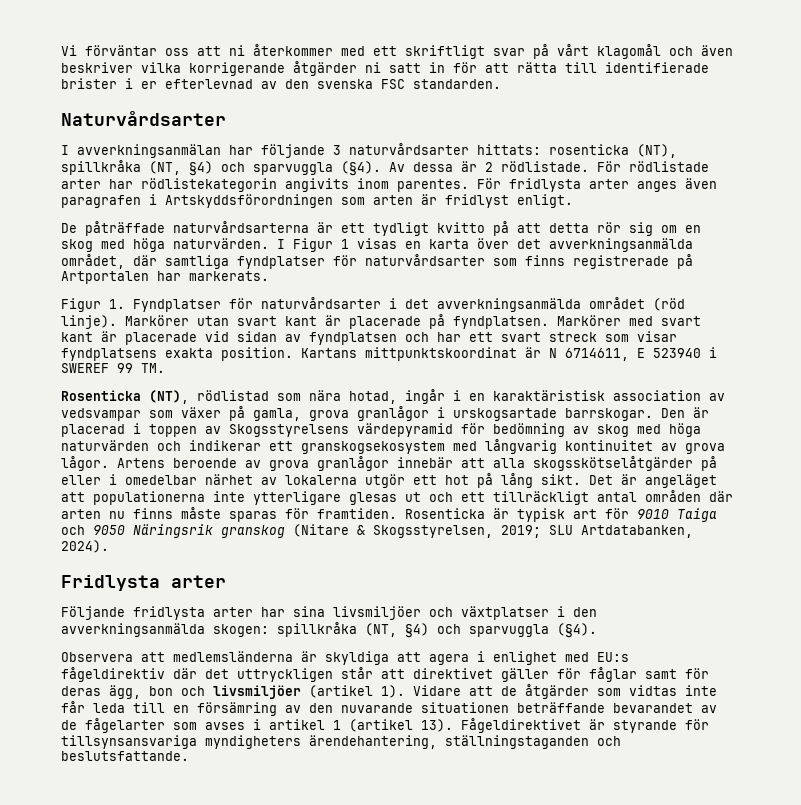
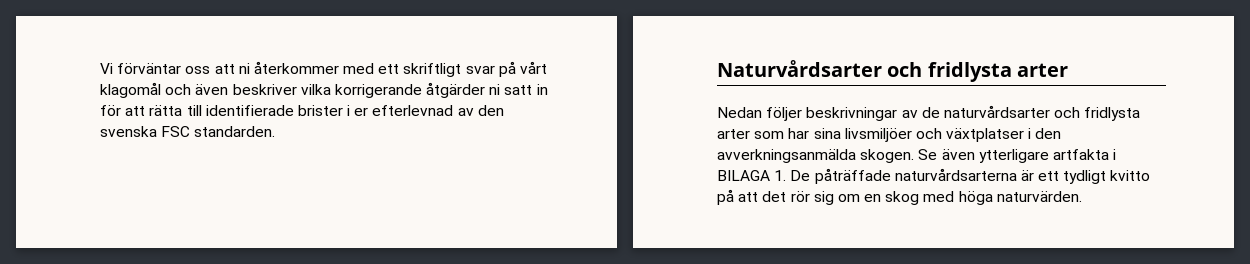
[61,143,677,158] [61,160,709,176] [61,178,717,192] [61,194,573,208] // I avverkningsanmälan har följande 3 naturvårdsarter hittats: rosenticka (NT), spillkråka (NT, §4) och sparvuggla (§4). Av dessa är 2 rödlistade. För rödlistade arter har rödlistekategorin angivits inom parentes. För fridlysta arter anges även paragrafen i Artskyddsförordningen som arten är fridlyst enligt. // -> [887,62,1068,82] [717,105,1141,121] [717,128,1062,142] [717,149,1117,163] [717,170,787,181] och fridlysta arter // Nedan följer beskrivningar av de naturvårdsarter och fridlysta arter som har sina livsmiljöer och växtplatser i den avverkningsanmälda skogen. Se även ytterligare artfakta i BILAGA 1.
[549,223,589,233] detta -> [762,191,787,202] det
[277,238,693,252] [61,254,693,269] [61,271,269,284] [61,297,685,312] [61,314,701,329] [61,331,677,345] [61,347,717,361] [61,363,165,373] [61,389,725,404] [61,406,709,421] [61,423,701,437] [61,439,725,454] [61,456,717,471] [61,473,717,488] [61,490,733,505] [61,507,717,522] [61,524,693,538] [61,540,109,553] [61,575,226,591] [61,606,597,620] [61,622,597,638] [61,651,629,665] [61,667,709,682] [61,684,717,699] [61,701,717,716] [61,718,709,733] [61,735,621,749] [61,751,189,761] I Figur 1 visas en karta över det avverkningsanmälda området, där samtliga fyndplatser för naturvårdsarter som finns registrerade på Artportalen har markerats. // Figur 1. Fyndplatser för naturvårdsarter i det avverkningsanmälda området (röd linje). Markörer utan svart kant är placerade på fyndplatsen. Markörer med svart kant är placerade vid sidan av fyndplatsen och har ett svart streck som visar fyndplatsens exakta position. Kartans mittpunktskoordinat är N 6714611, E 523940 i SWEREF 99 TM. // Rosenticka (NT), rödlistad som nära hotad, ingår i en karaktäristisk association av vedsvampar som växer på gamla, grova granlågor i urskogsartade barrskogar. Den är placerad i toppen av Skogsstyrelsens värdepyramid för bedömning av skog med höga naturvärden och indikerar ett granskogsekosystem med långvarig kontinuitet av grova lågor. Artens beroende av grova granlågor innebär att alla skogsskötselåtgärder på eller i omedelbar närhet av lokalerna utgör ett hot på lång sikt. Det är angeläget att populationerna inte ytterligare glesas ut och ett tillräckligt antal områden där arten nu finns måste sparas för framtiden. Rosenticka är typisk art för 9010 Taiga och 9050 Näringsrik granskog (Nitare & Skogsstyrelsen, 2019; SLU Artdatabanken, 2024). // Fridlysta arter // Följande fridlysta arter har sina livsmiljöer och växtplatser i den avverkningsanmälda skogen: spillkråka (NT, §4) och sparvuggla (§4). // Observera att medlemsländerna är skyldiga att agera i enlighet med EU:s fågeldirektiv där det uttryckligen står att direktivet gäller för fåglar samt för deras ägg, bon och livsmiljöer (artikel 1). Vidare att de åtgärder som vidtas inte får leda till en försämring av den nuvarande situationen beträffande bevarandet av de fågelarter som avses i artikel 1 (artikel 13). Fågeldirektivet är styrande för tillsynsansvariga myndigheters ärendehantering, ställningstaganden och beslutsfattande. -> (1082, 196) none

